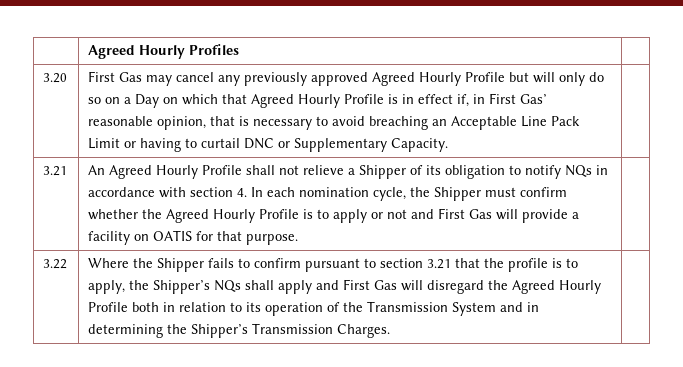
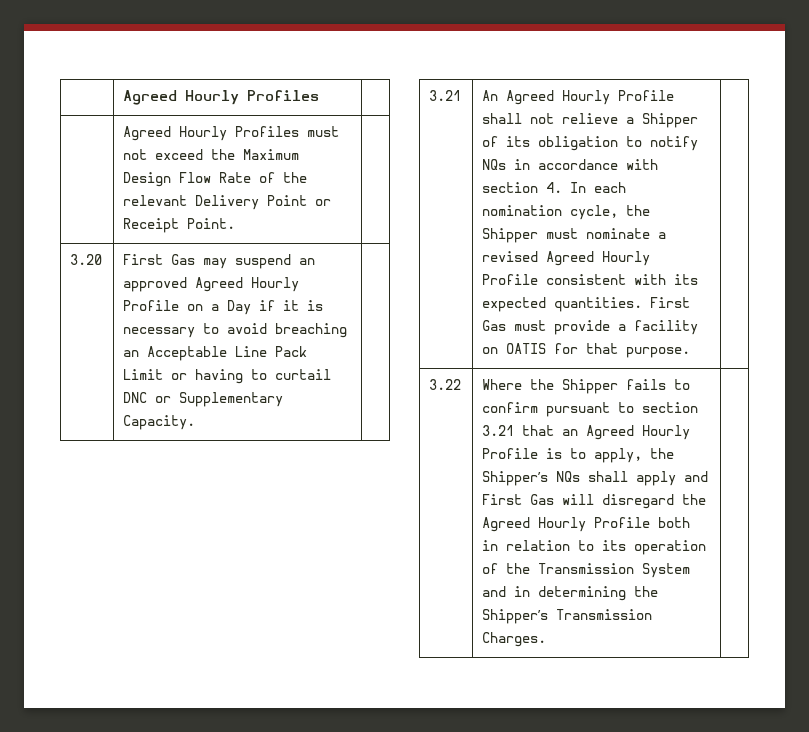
(240, 49) none -> [123,126,340,141] [123,149,300,160] [123,172,308,187] [123,195,332,210] [123,218,236,233] // | Agreed Hourly Profiles must not exceed the Maximum Design Flow Rate of the relevant Delivery Point or Receipt Point. |
[176,72,308,86] cancel any previously -> [235,254,316,269] suspend an
[509,72,605,86] [88,93,548,108] [88,116,236,130] but will only do so on a Day on which that Agreed Hourly Profile is in effect if, in First Gas’ reasonable opinion, that -> [187,300,300,315] on a Day if it
[520,187,568,197] [88,208,519,223] confirm whether the Agreed Hourly Profile is to apply or not and First Gas will -> [586,228,667,239] [482,251,651,266] [482,274,699,285] [482,297,691,312] [482,320,547,331] nominate a revised Agreed Hourly Profile consistent with its expected quantities. First Gas must
[484,258,549,272] the profile -> [562,425,691,440] [482,448,539,459] an Agreed Hourly Profile

